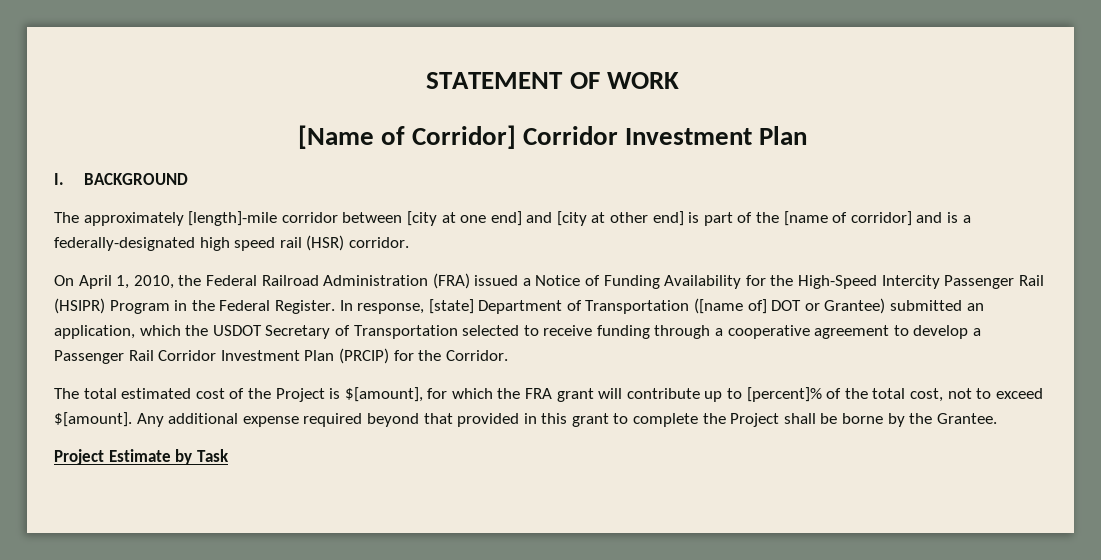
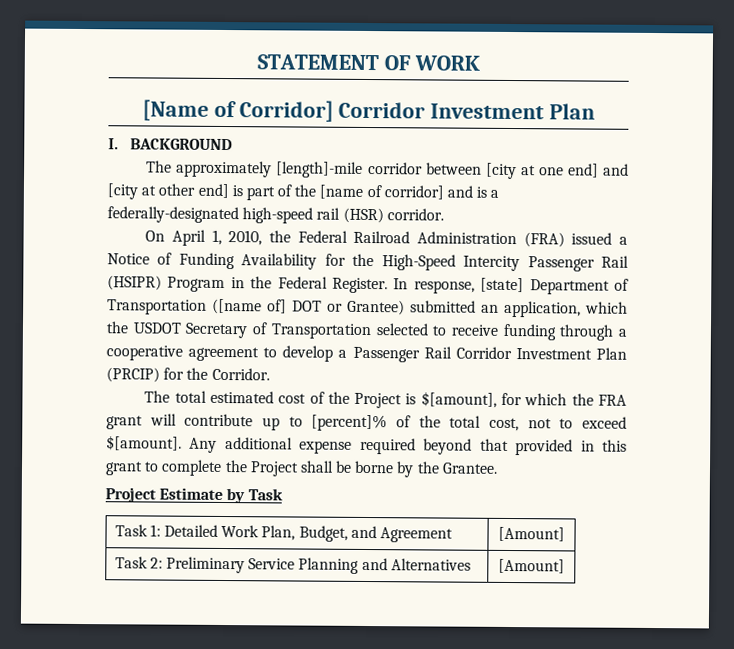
[199,237,276,251] high speed -> [242,207,314,224] high-speed
(229, 455) none -> [114,524,453,543] [498,526,565,542] [114,556,471,574] [498,558,565,574] // Task 1: Detailed Work Plan, Budget, and Agreement | [Amount] // Task 2: Preliminary Service Planning and Alternatives | [Amount]

